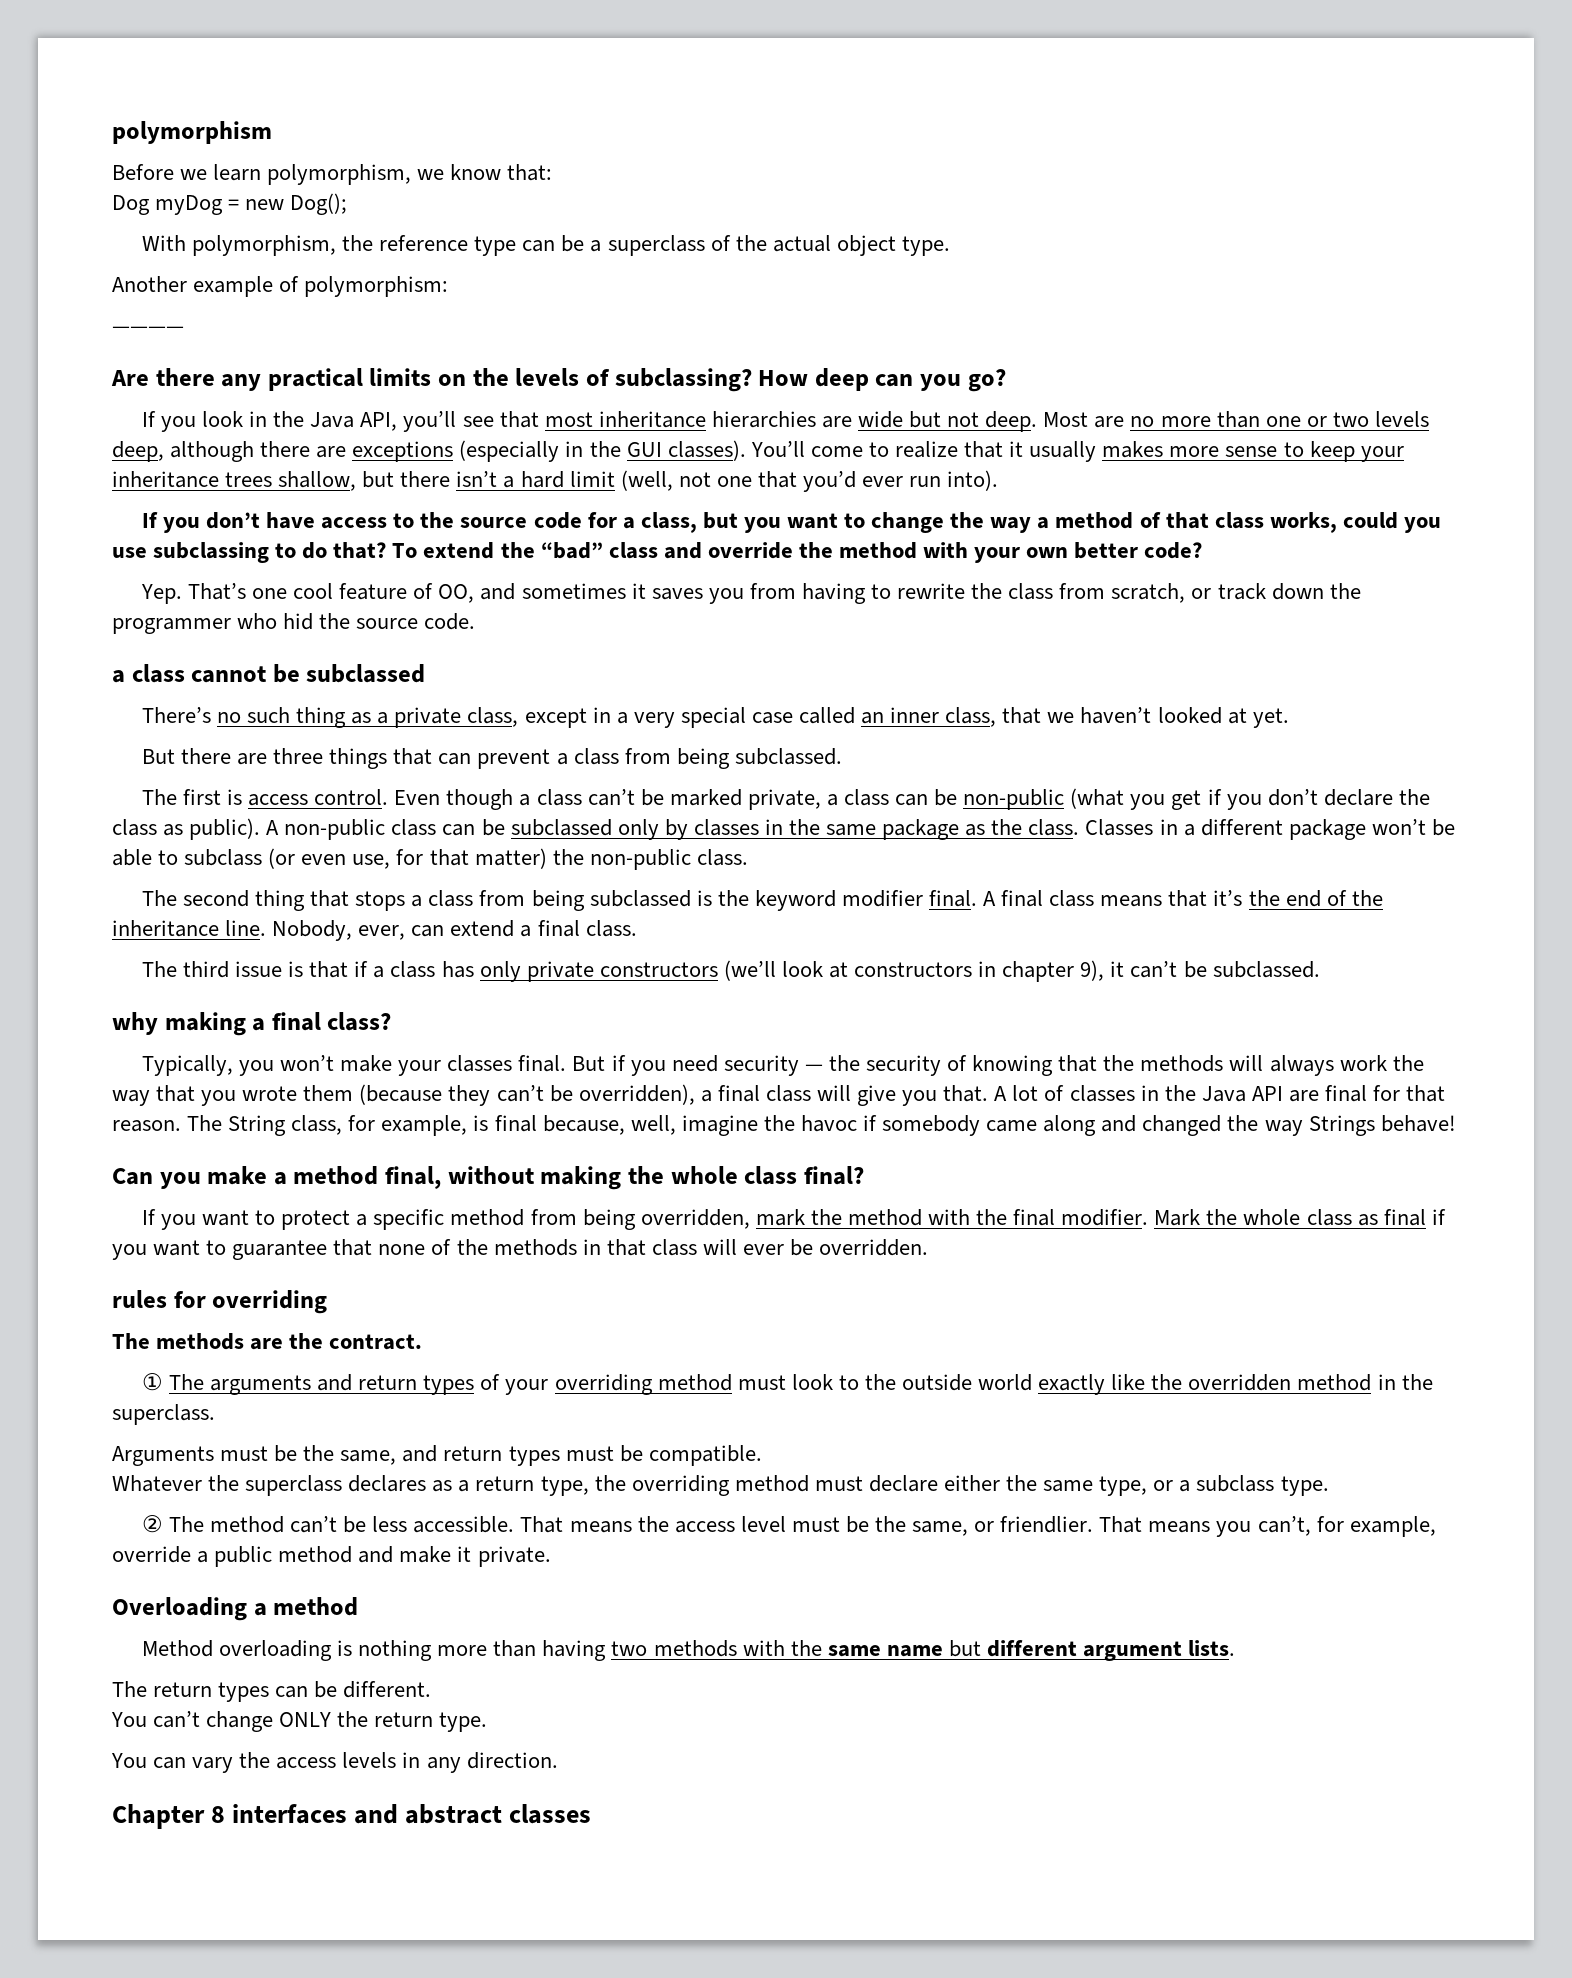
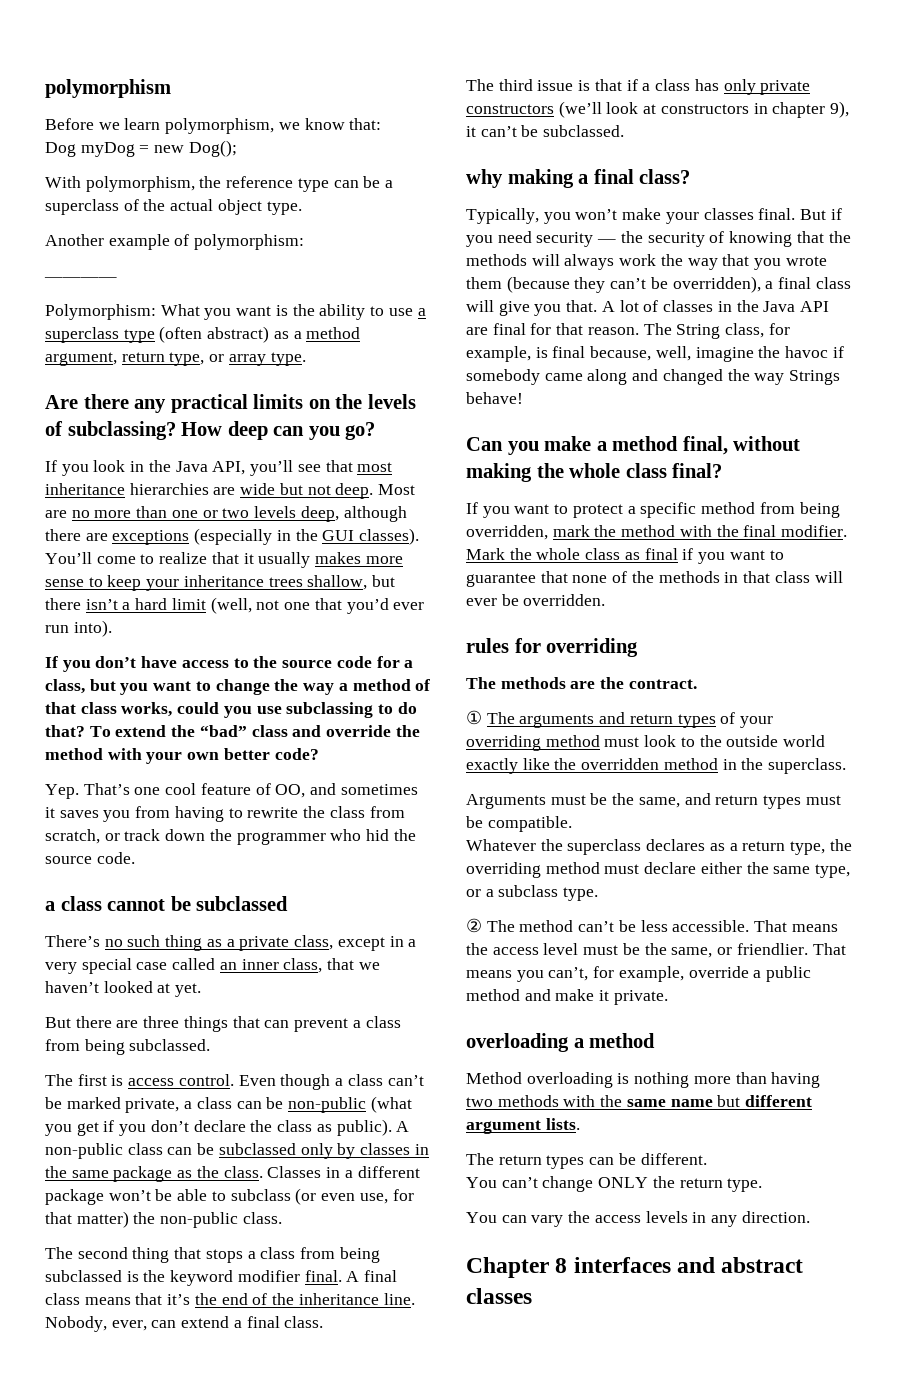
(184, 329) none -> [45,304,426,320] [45,326,361,343] [45,352,306,366] // Polymorphism: What you want is the ability to use a superclass type (often abstract) as a method argument, return type, or array type.
[112,1597,247,1621] Overloading -> [466,1033,569,1052] overloading

